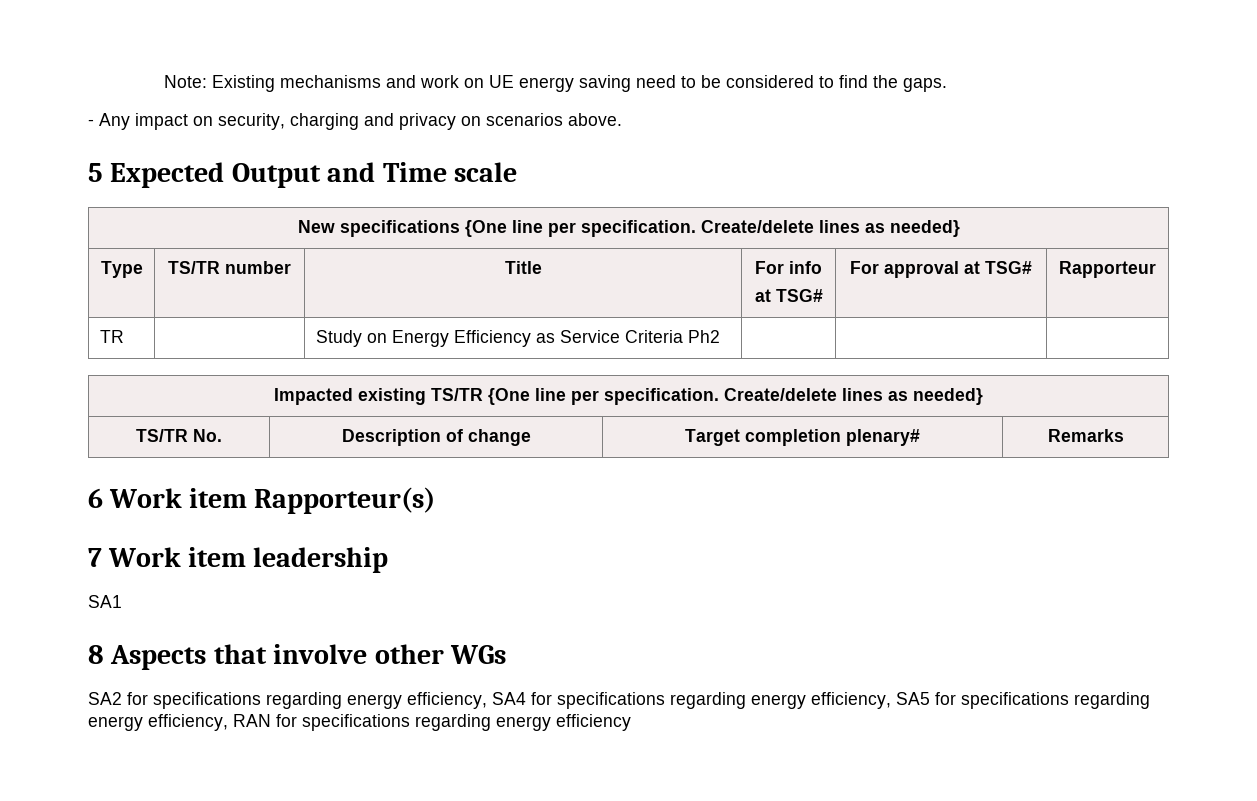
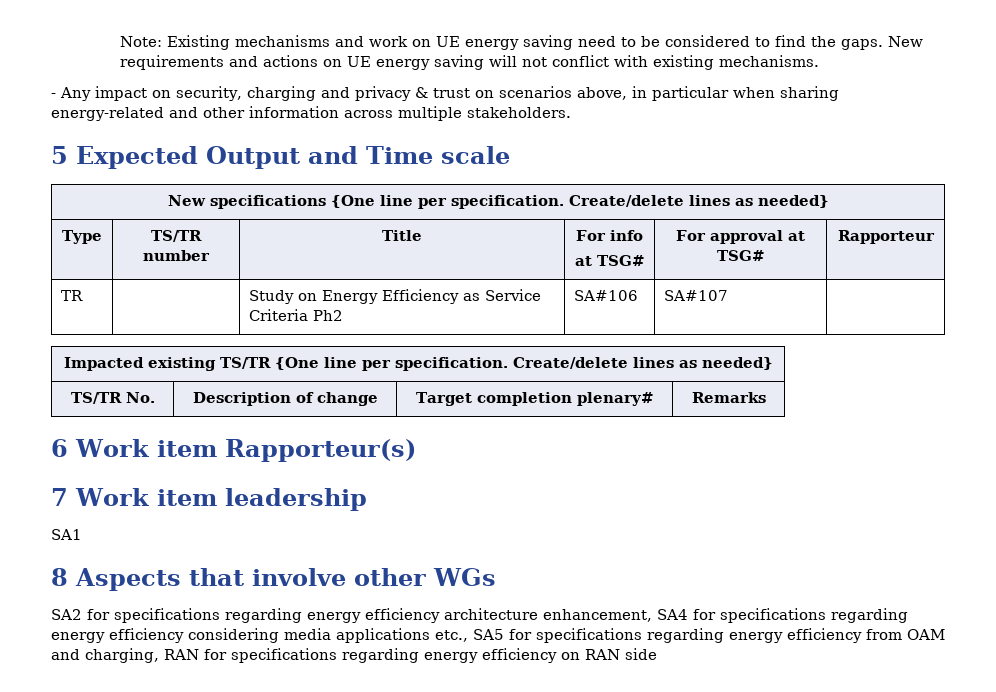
(948, 85) none -> [887,36,923,47] [119,55,819,70] New requirements and actions on UE energy saving will not conflict with existing mechanisms.
[461,113,622,126] on scenarios above. -> [414,86,839,101] [51,106,571,121] & trust on scenarios above, in particular when sharing energy-related and other information across multiple stakeholders.
(720, 336) | -> [574,290,639,301] [664,290,729,301] SA#106 | SA#107
[407,692,487,709] efficiency, -> [365,608,652,623] efficiency architecture enhancement,
[811,692,891,709] efficiency, -> [109,628,468,643] efficiency considering media applications etc.,
[148,714,228,731] efficiency, -> [787,628,945,643] [51,648,159,663] efficiency from OAM and charging,
(631, 722) none -> [561,648,657,660] on RAN side

